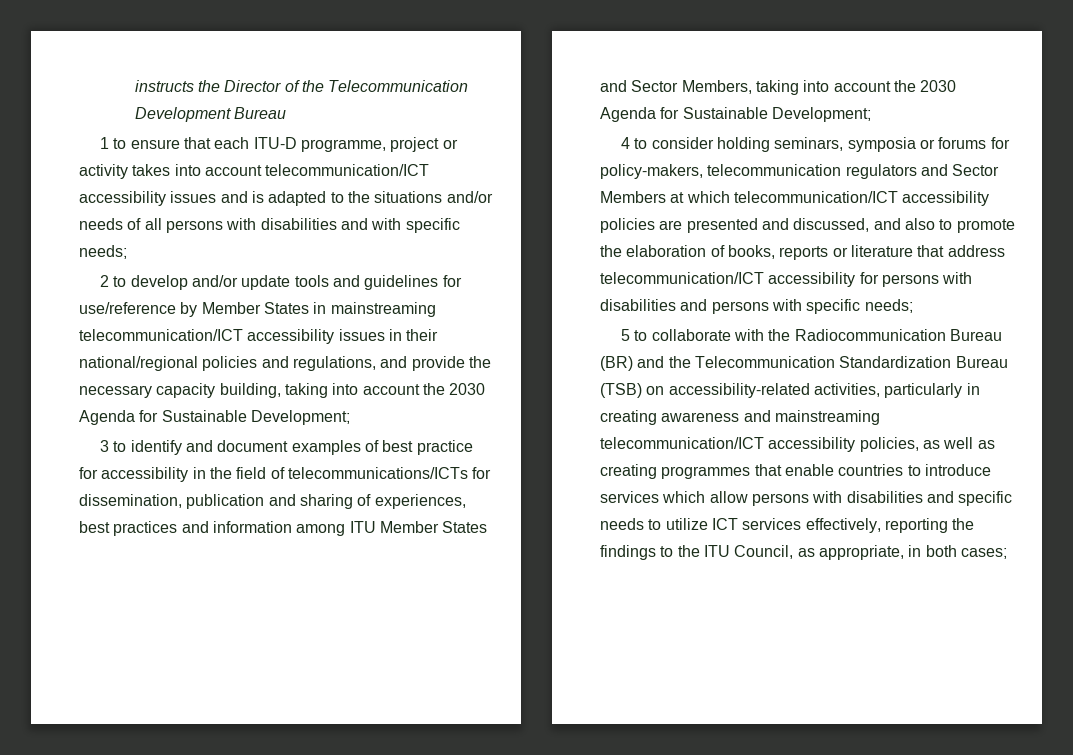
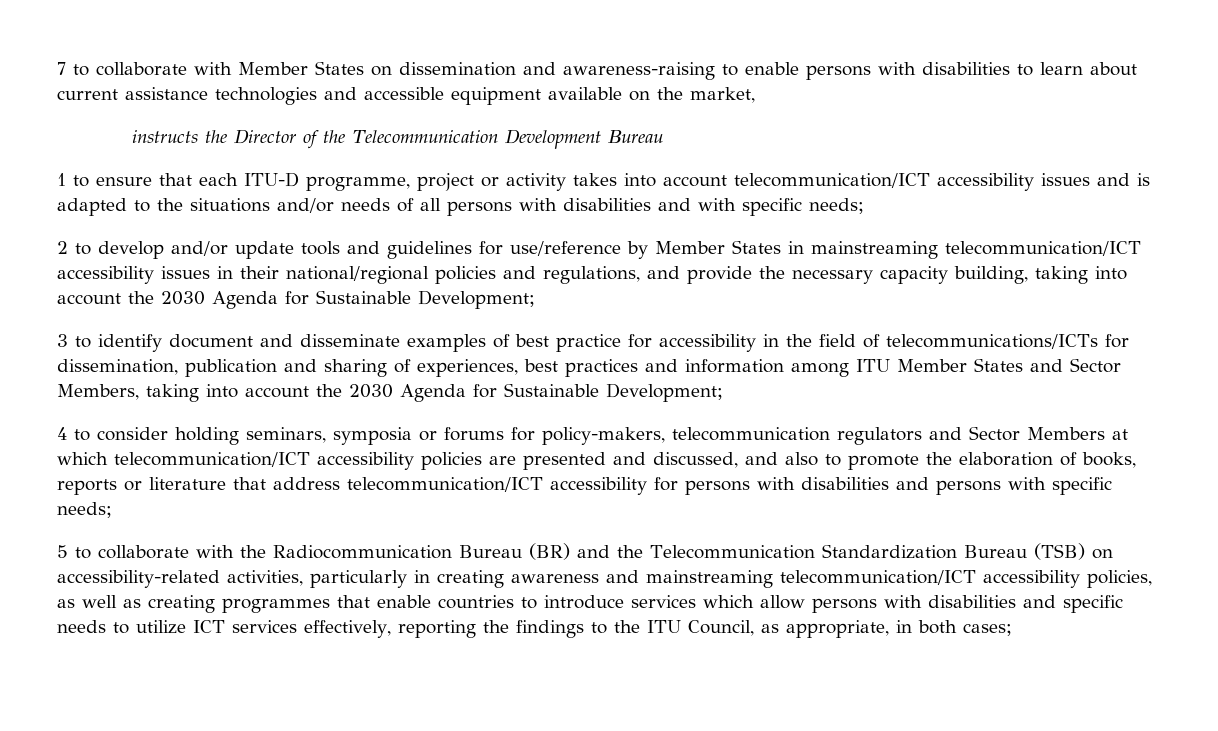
(134, 86) none -> [57,61,1137,80] [57,87,755,105] 7 to collaborate with Member States on dissemination and awareness-raising to enable persons with disabilities to learn about current assistance technologies and accessible equipment available on the market, //
[185,440,289,452] and document -> [169,334,400,348] document and disseminate

